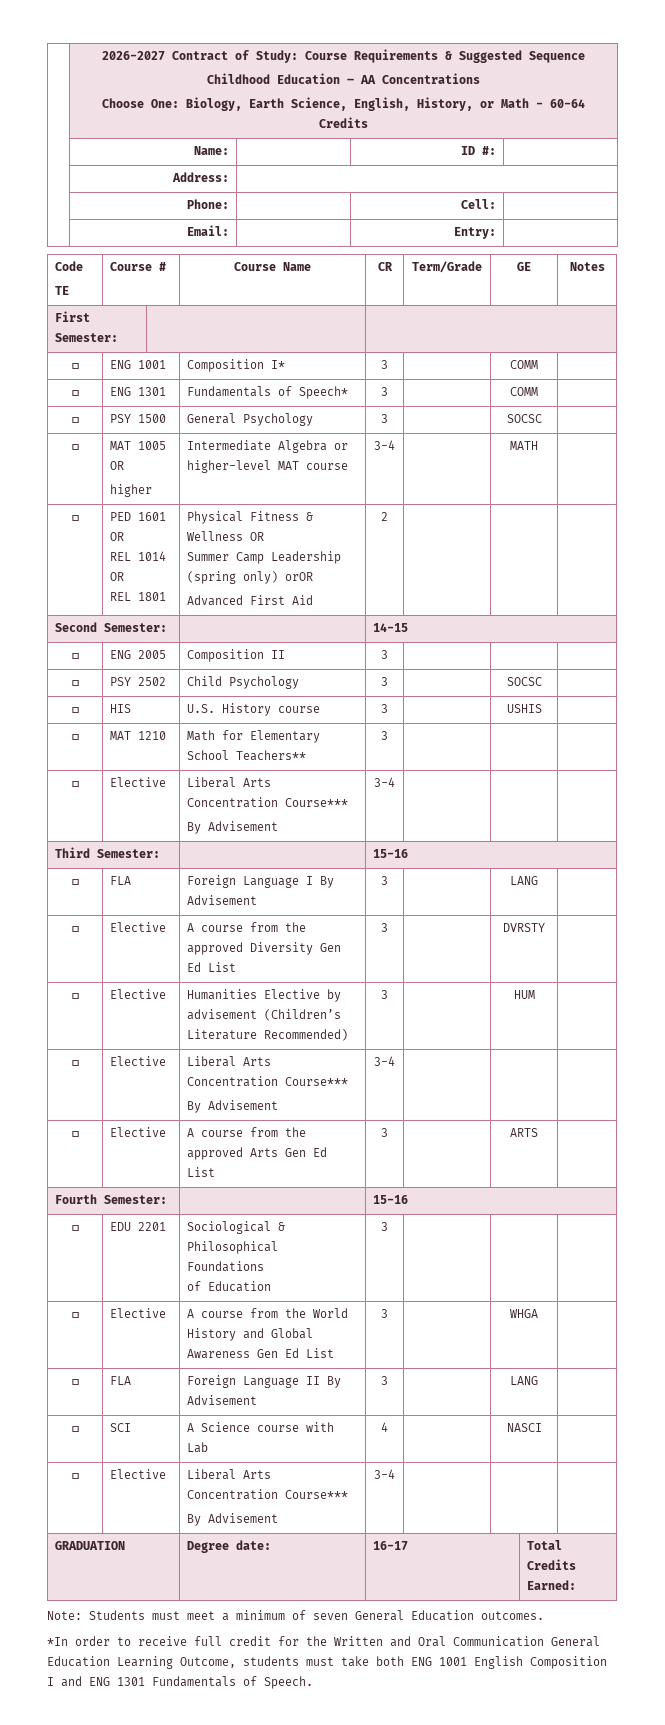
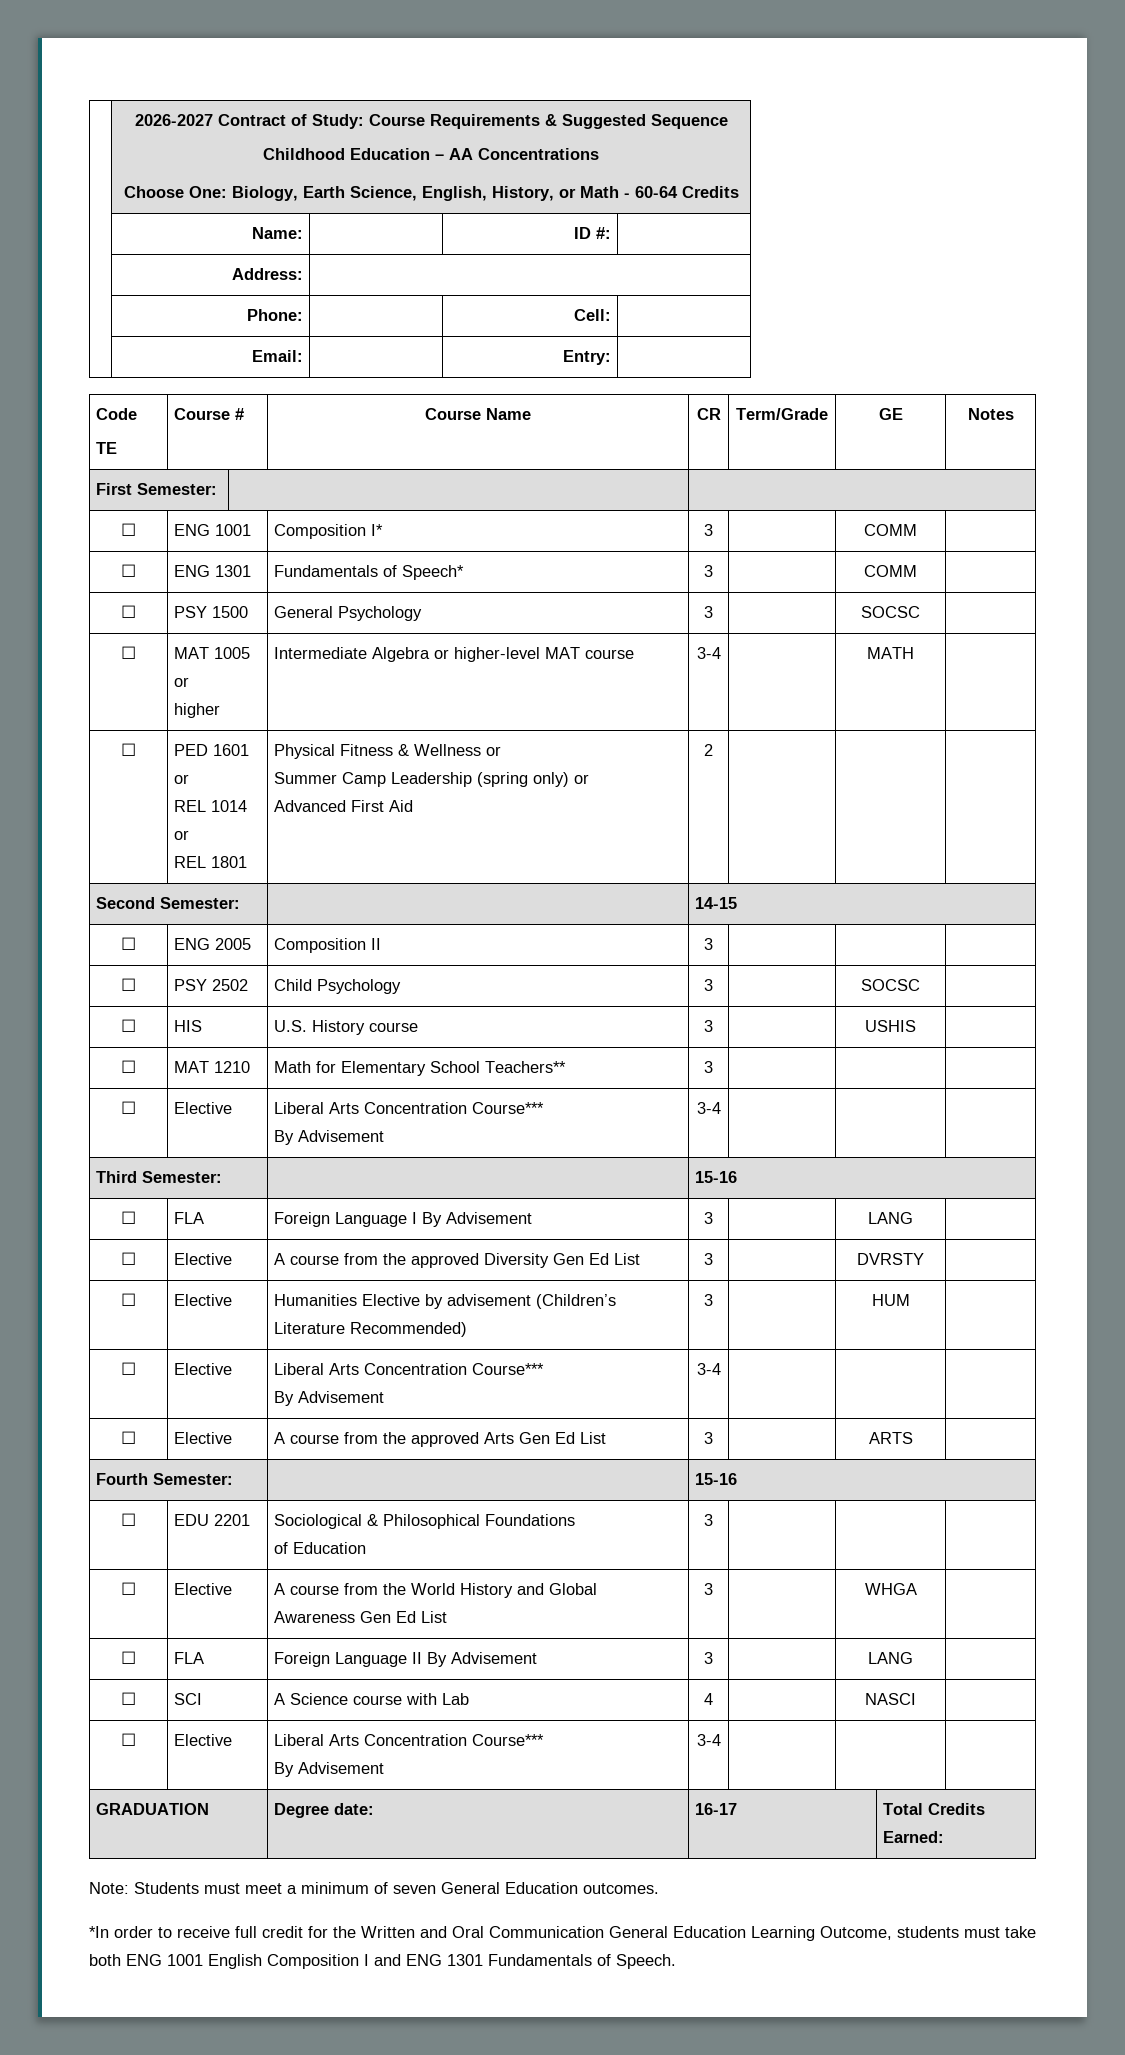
[109,461,124,470] OR -> [174,677,190,687] or
[109,532,124,541] OR -> [174,774,190,784] or
[109,572,124,581] OR -> [174,830,190,840] or
[249,532,264,541] OR -> [486,746,502,756] or
[284,572,313,581] orOR -> [574,774,590,784] or

